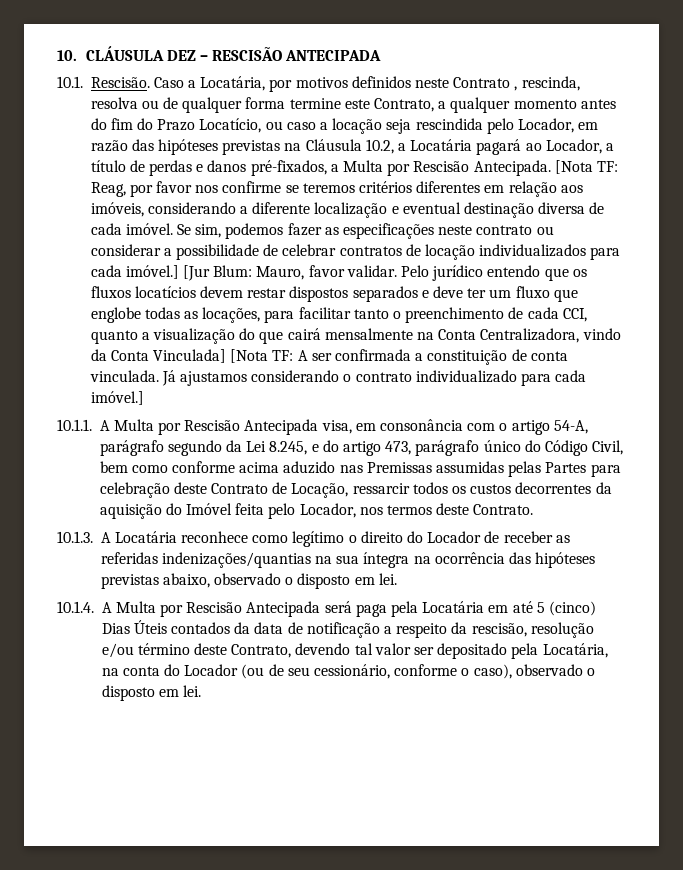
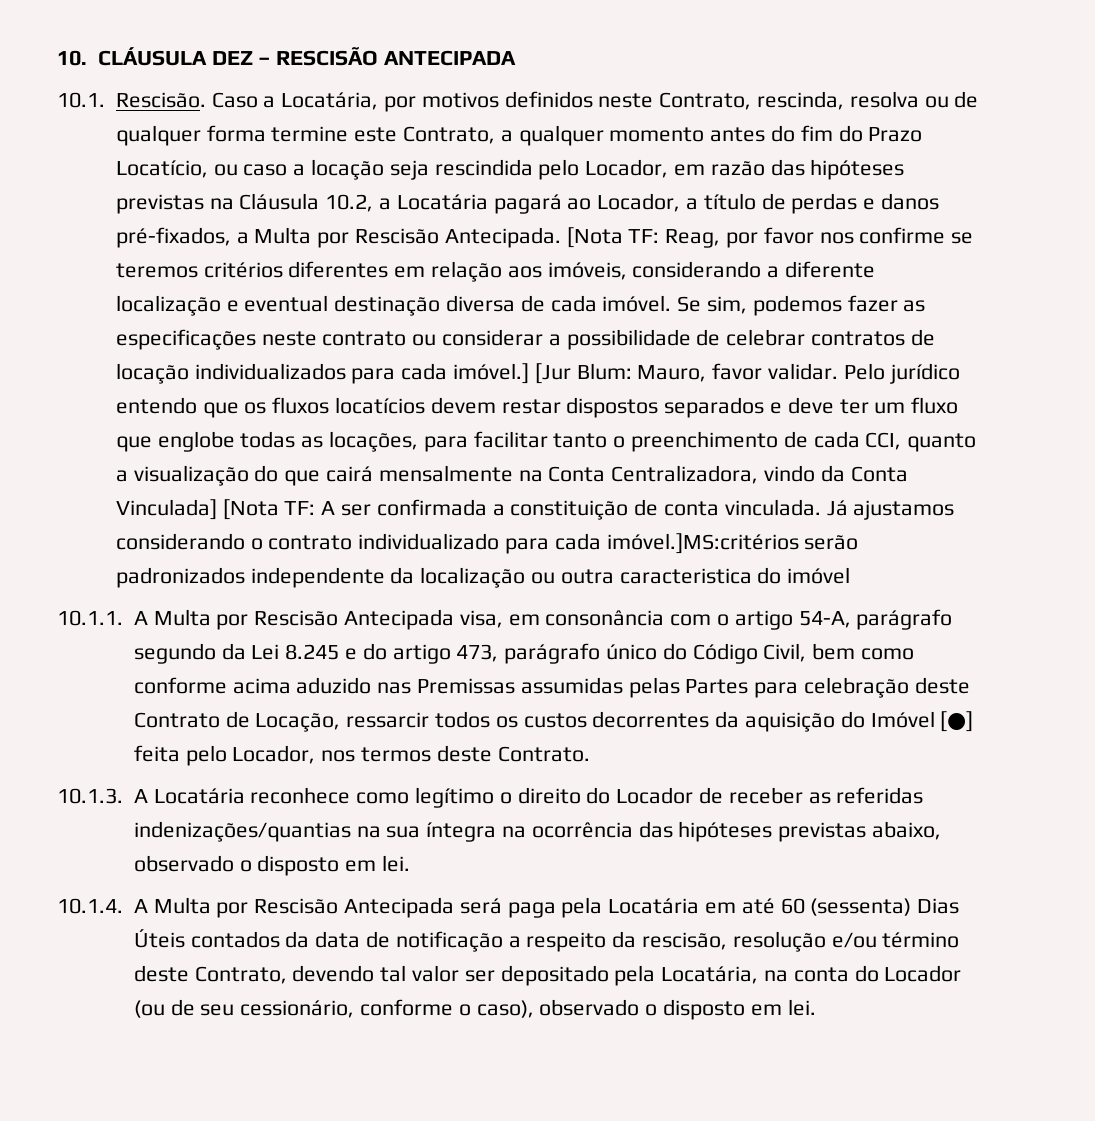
[453,77,518,91] Contrato , -> [659,92,752,110] Contrato,
[90,391,144,405] imóvel.] -> [606,533,859,554] [115,567,851,588] imóvel.]MS:critérios serão padronizados independente da localização ou outra caracteristica do imóvel
[269,441,308,455] 8.245, -> [285,644,340,660] 8.245
(233, 509) none -> [940,711,974,732] [●]
[536,601,596,616] 5 (cinco) -> [780,898,912,916] 60 (sessenta)

